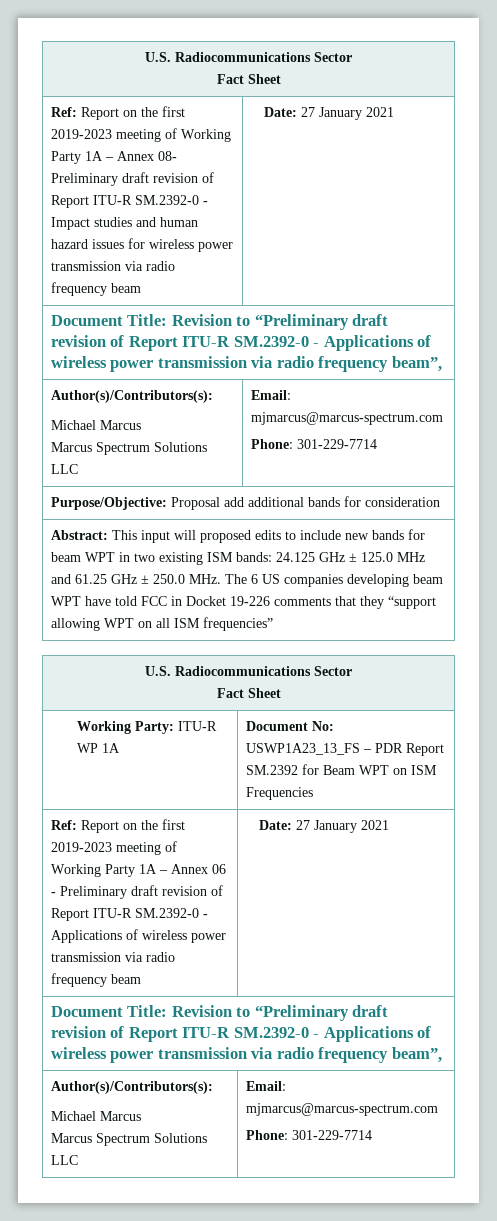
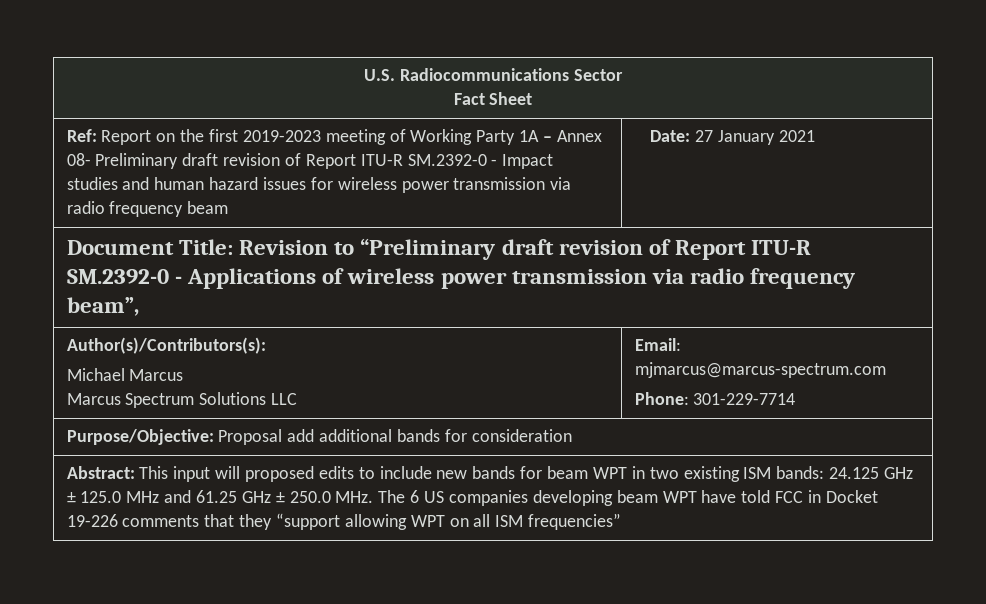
[145,666,352,676] [216,688,281,698] [77,721,218,734] [77,743,121,753] [245,721,334,731] [245,743,444,756] [245,764,437,775] [245,787,313,800] [50,819,185,833] [50,841,177,855] [50,864,226,877] [50,885,223,899] [50,908,208,921] [50,929,226,943] [50,952,175,962] [50,973,141,987] [259,820,390,833] [50,1005,389,1021] [50,1026,432,1042] [50,1047,442,1063] [50,1081,213,1094] [50,1111,141,1121] [50,1133,207,1146] [50,1155,78,1165] [245,1081,286,1091] [245,1103,438,1116] [245,1130,372,1140] // U.S. Radiocommunications Sector // Fact Sheet // Working Party: ITU-R WP 1A | Document No: USWP1A23_13_FS – PDR Report SM.2392 for Beam WPT on ISM Frequencies // Ref: Report on the first 2019-2023 meeting of Working Party 1A – Annex 06 - Preliminary draft revision of Report ITU-R SM.2392-0 - Applications of wireless power transmission via radio frequency beam | Date: 27 January 2021 // Document Title: Revision to “Preliminary draft revision of Report ITU-R SM.2392-0 - Applications of wireless power transmission via radio frequency beam”, // Author(s)/Contributors(s): // Michael Marcus // Marcus Spectrum Solutions LLC | Email: mjmarcus@marcus-spectrum.com // Phone: 301-229-7714 -> (622, 521) none

